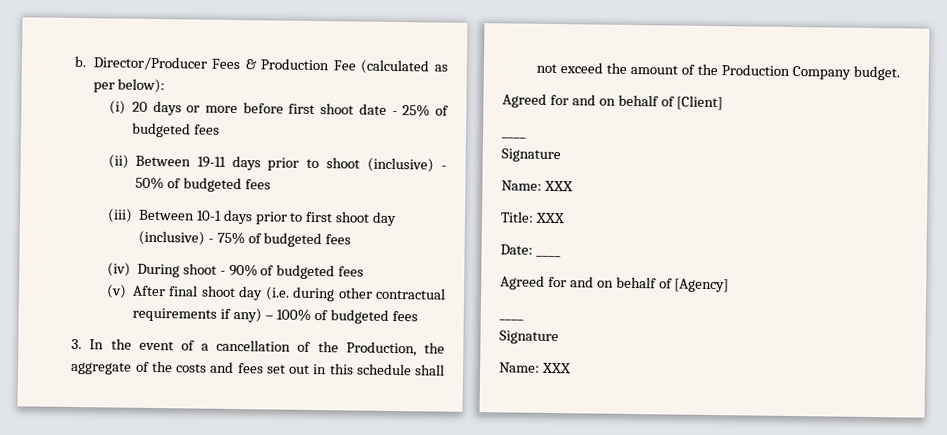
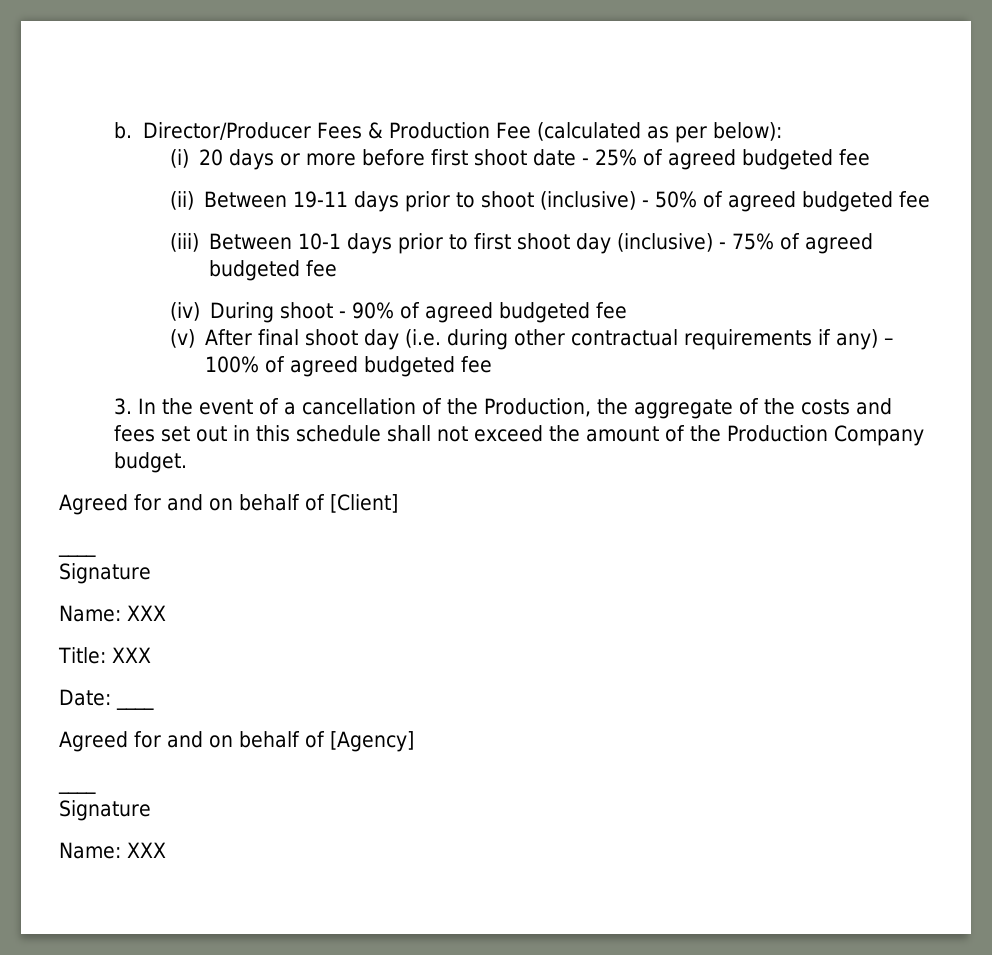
[130,122,220,138] budgeted fees -> [668,149,871,170] agreed budgeted fee
[182,177,271,193] budgeted fees -> [728,191,931,212] agreed budgeted fee
[263,232,352,248] budgeted fees -> [805,233,874,254] [209,260,338,281] agreed budgeted fee
[276,264,365,280] budgeted fees -> [425,302,628,323] agreed budgeted fee
[330,309,419,324] budgeted fees -> [290,356,493,377] agreed budgeted fee

